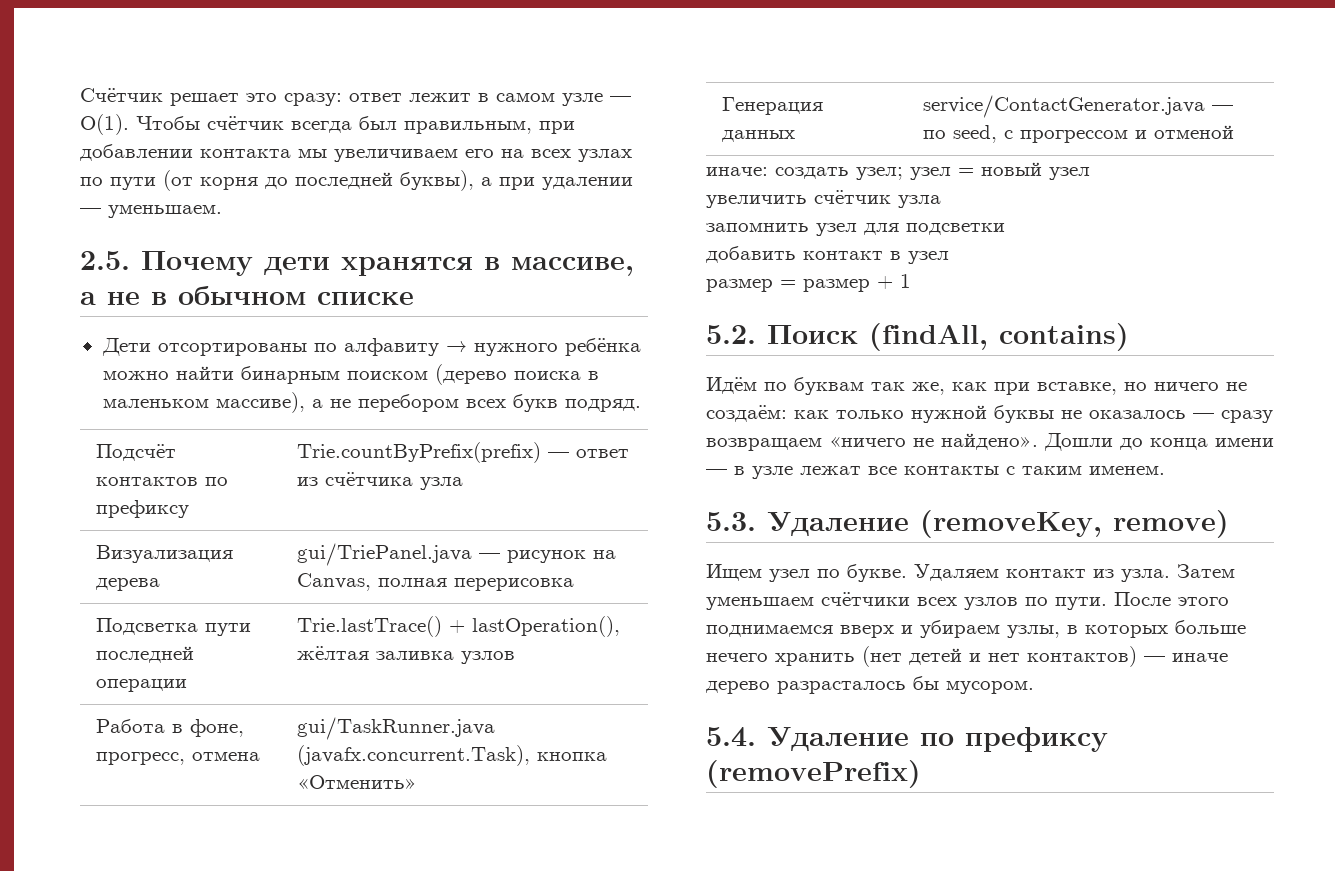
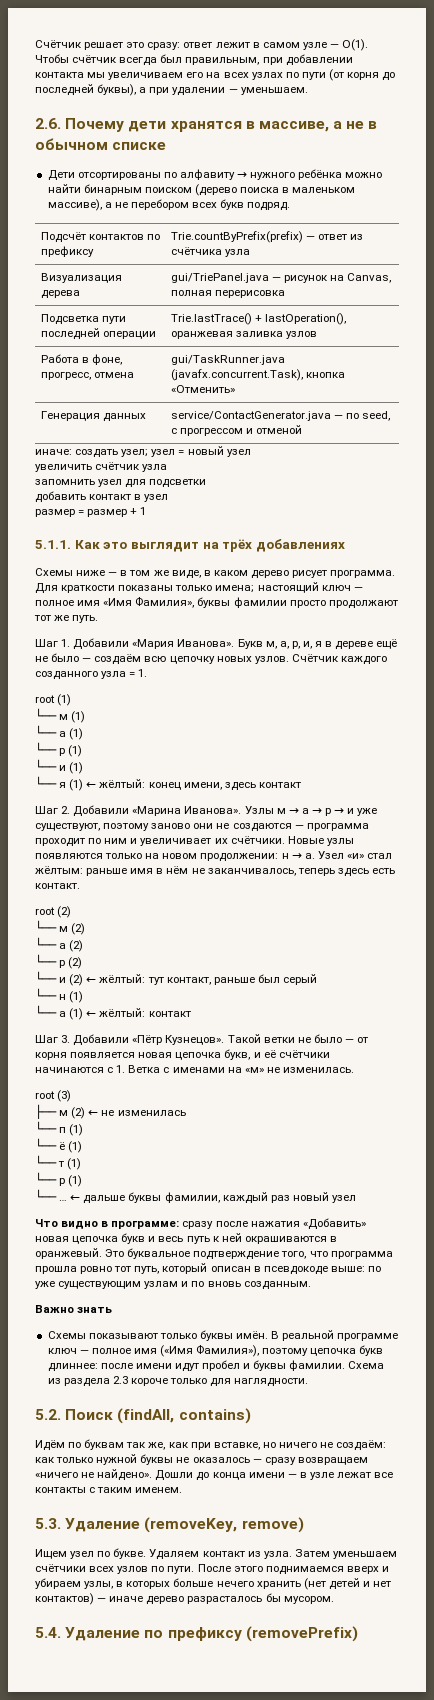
[80,251,130,270] 2.5. -> [35,118,61,129] 2.6.
[296,646,369,660] жёлтая -> [170,331,233,339] оранжевая
(911, 281) none -> [35,539,345,552] [35,568,396,579] [35,582,363,594] [35,597,398,609] [34,615,99,623] [35,638,398,650] [35,653,387,665] [35,669,148,680] [35,694,72,706] [35,708,86,723] [35,725,84,740] [35,742,83,757] [35,759,84,774] [35,776,301,791] [35,805,378,817] [35,823,369,832] [35,836,354,847] [35,851,393,862] [35,866,395,877] [35,883,80,889] [35,906,72,918] [35,920,86,935] [35,937,84,952] [35,954,83,969] [35,971,317,986] [35,988,84,1003] [35,1005,191,1020] [35,1034,369,1046] [35,1049,330,1060] [35,1065,354,1073] [35,1090,72,1102] [35,1104,186,1119] [35,1121,84,1136] [35,1138,83,1153] [35,1155,82,1170] [35,1172,83,1187] [35,1189,356,1204] [35,1218,366,1230] [35,1233,337,1244] [35,1248,393,1260] [35,1263,381,1275] [35,1281,311,1290] [35,1305,113,1313] [47,1330,399,1341] [47,1345,384,1357] [47,1360,385,1372] [47,1376,309,1387] // 5.1.1. Как это выглядит на трёх добавлениях // Схемы ниже — в том же виде, в каком дерево рисует программа. Для краткости показаны только имена; настоящий ключ — полное имя «Имя Фамилия», буквы фамилии просто продолжают тот же путь. // Шаг 1. Добавили «Мария Иванова». Букв м, а, р, и, я в дереве ещё не было — создаём всю цепочку новых узлов. Счётчик каждого созданного узла = 1. // root (1) // └── м (1) // └── а (1) // └── р (1) // └── и (1) // └── я (1) ← жёлтый: конец имени, здесь контакт // Шаг 2. Добавили «Марина Иванова». Узлы м → а → р → и уже существуют, поэтому заново они не создаются — программа проходит по ним и увеличивает их счётчики. Новые узлы появляются только на новом продолжении: н → а. Узел «и» стал жёлтым: раньше имя в нём не заканчивалось, теперь здесь есть контакт. // root (2) // └── м (2) // └── а (2) // └── р (2) // └── и (2) ← жёлтый: тут контакт, раньше был серый // └── н (1) // └── а (1) ← жёлтый: контакт // Шаг 3. Добавили «Пётр Кузнецов». Такой ветки не было — от корня появляется новая цепочка букв, и её счётчики начинаются с 1. Ветка с именами на «м» не изменилась. // root (3) // ├── м (2) ← не изменилась // └── п (1) // └── ё (1) // └── т (1) // └── р (1) // └── … ← дальше буквы фамилии, каждый раз новый узел // Что видно в программе: сразу после нажатия «Добавить» новая цепочка букв и весь путь к ней окрашиваются в оранжевый. Это буквальное подтверждение того, что программа прошла ровно тот путь, который описан в псевдокоде выше: по уже существующим узлам и по вновь созданным. // Важно знать // Схемы показывают только буквы имён. В реальной программе ключ — полное имя («Имя Фамилия»), поэтому цепочка букв длиннее: после имени идут пробел и буквы фамилии. Схема из раздела 2.3 короче только для наглядности.

